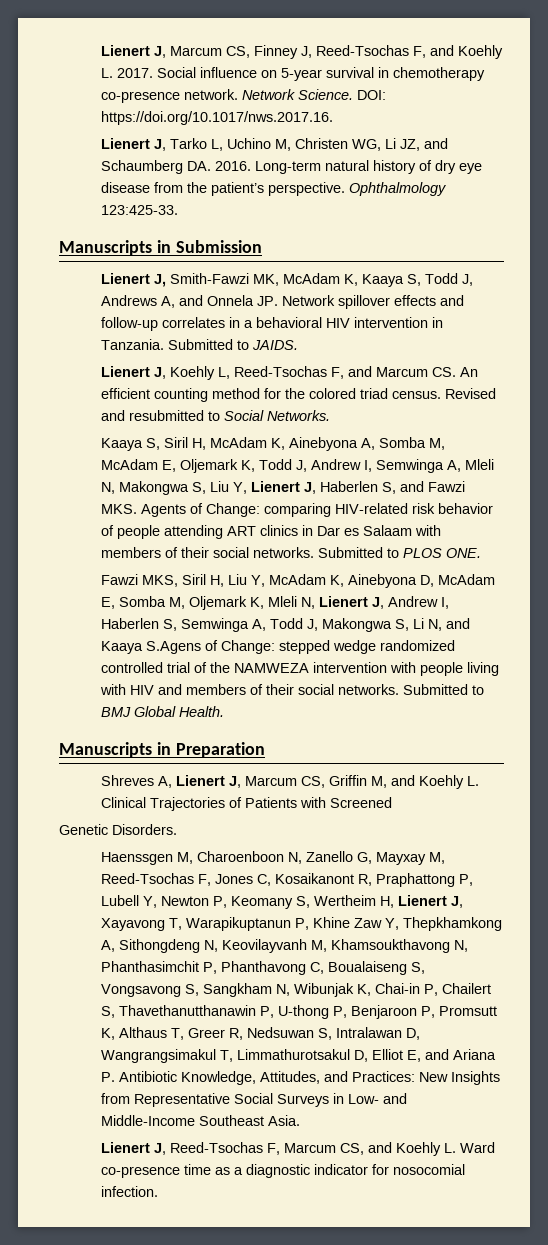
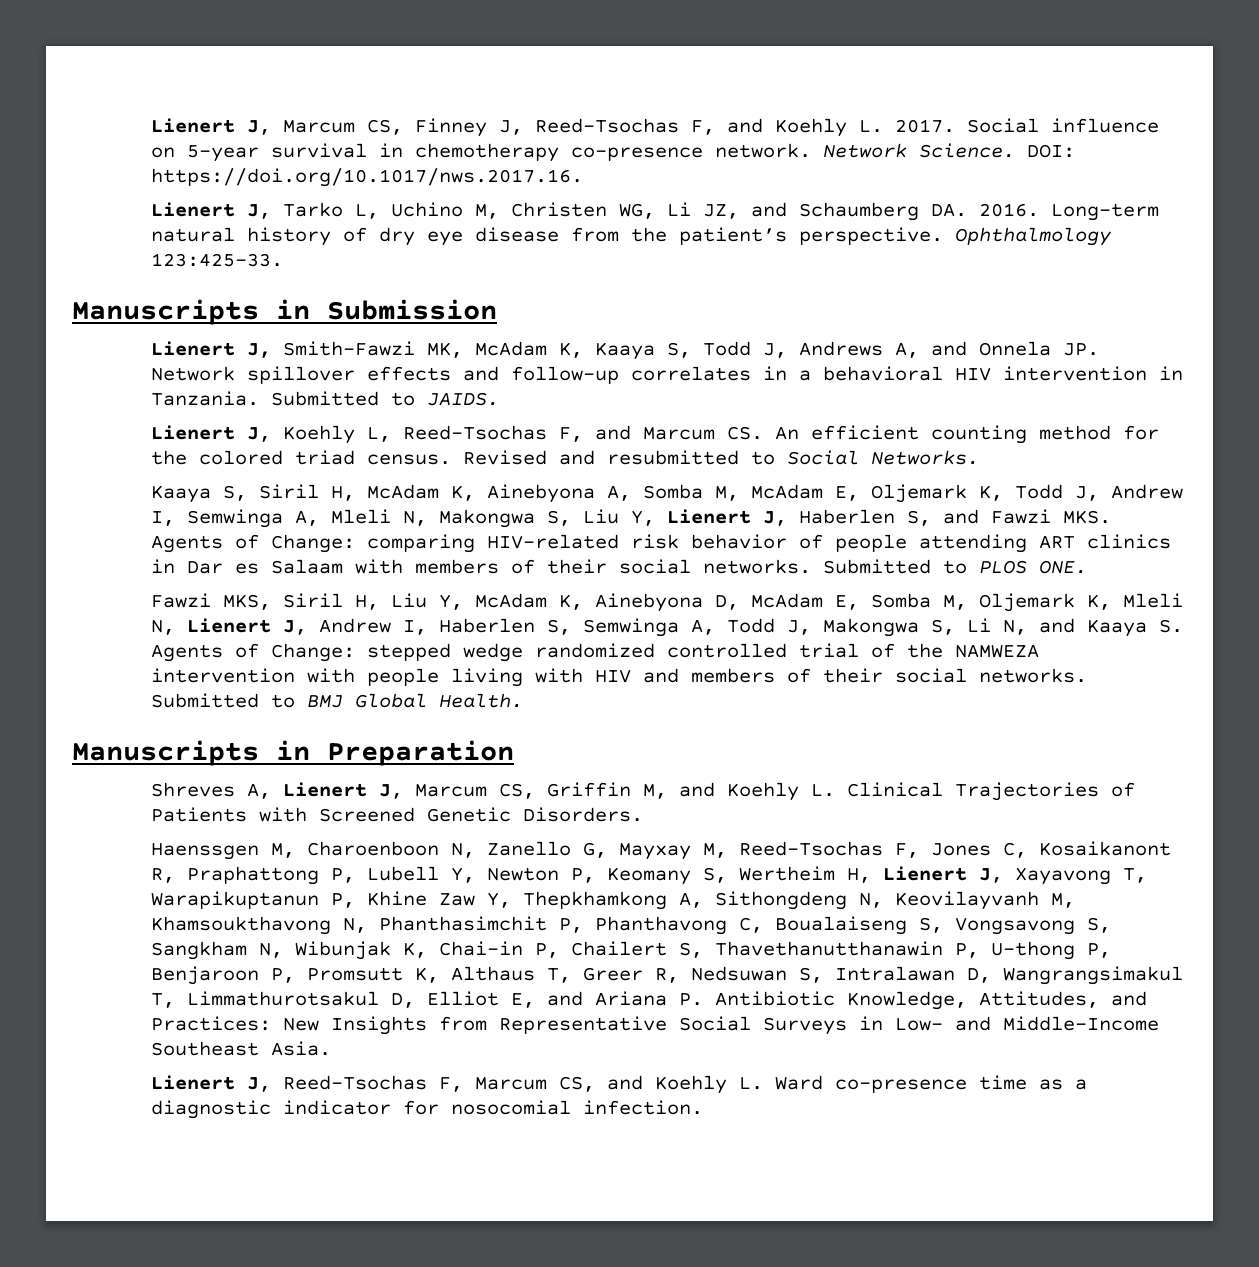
[146,641,202,654] S.Agens -> [1159,619,1184,633] [151,644,224,662] S. Agents
(393, 802) // -> (416, 814) none

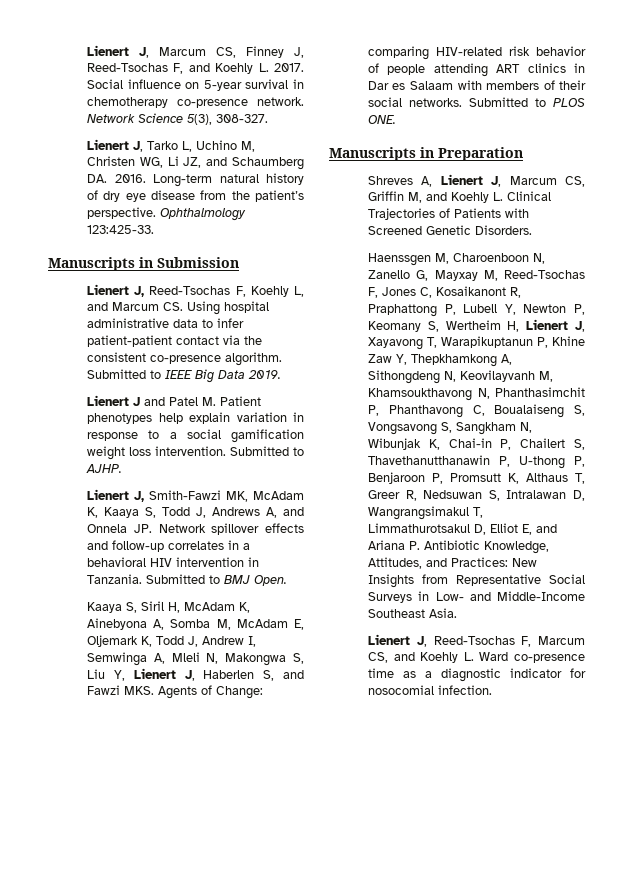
[919,143,1076,158] [151,168,584,187] Science. DOI: https://doi.org/10.1017/nws.2017.16. -> [137,113,268,125] Science 5(3), 308-327.
(497, 309) none -> [86,284,304,297] [86,301,269,315] [86,318,244,328] [86,335,262,347] [86,352,282,366] [86,369,281,383] [86,395,261,406] [86,412,304,424] [86,429,304,443] [86,446,304,460] [85,464,122,473] // Lienert J, Reed-Tsochas F, Koehly L, and Marcum CS. Using hospital administrative data to infer patient-patient contact via the consistent co-presence algorithm. Submitted to IEEE Big Data 2019. // Lienert J and Patel M. Patient phenotypes help explain variation in response to a social gamification weight loss intervention. Submitted to AJHP.
[427,392,500,406] [151,425,1160,444] [151,450,980,465] JAIDS. // Lienert J, Koehly L, Reed-Tsochas F, and Marcum CS. An efficient counting method for the colored triad census. Revised and resubmitted to Social Networks. -> [223,575,287,586] BMJ Open.
[151,593,1184,612] [151,618,1184,637] [151,643,1040,662] [151,668,1088,687] [151,693,524,708] // Fawzi MKS, Siril H, Liu Y, McAdam K, Ainebyona D, McAdam E, Somba M, Oljemark K, Mleli N, Lienert J, Andrew I, Haberlen S, Semwinga A, Todd J, Makongwa S, Li N, and Kaaya S. Agents of Change: stepped wedge randomized controlled trial of the NAMWEZA intervention with people living with HIV and members of their social networks. Submitted to BMJ Global Health. -> (396, 119) none

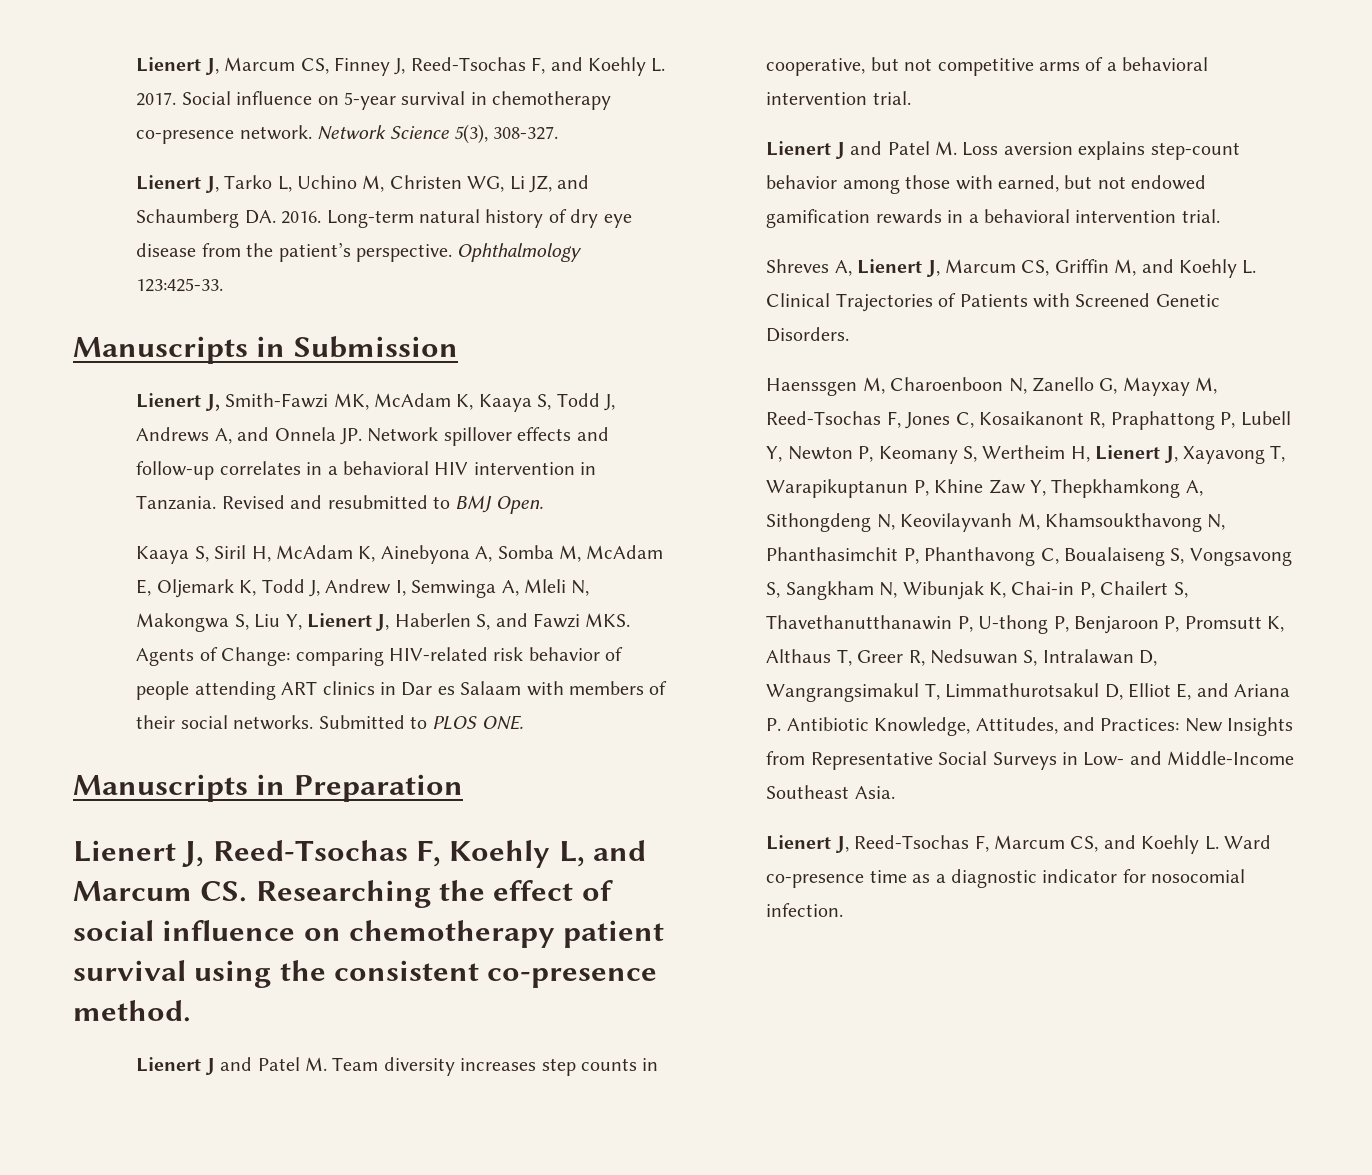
[86,284,304,297] [86,301,269,315] [86,318,244,328] [86,335,262,347] [86,352,282,366] [86,369,281,383] [86,395,261,406] [86,412,304,424] [86,429,304,443] [86,446,304,460] [85,464,122,473] // Lienert J, Reed-Tsochas F, Koehly L, and Marcum CS. Using hospital administrative data to infer patient-patient contact via the consistent co-presence algorithm. Submitted to IEEE Big Data 2019. // Lienert J and Patel M. Patient phenotypes help explain variation in response to a social gamification weight loss intervention. Submitted to AJHP. -> (458, 347) none
[145,574,205,584] Submitted -> [221,495,428,509] Revised and resubmitted
(523, 154) none -> [73,840,647,868] [73,880,613,908] [73,920,665,948] [73,960,658,988] [73,1000,191,1022] [136,1057,659,1076] [766,57,1209,76] [766,91,911,105] [766,141,1240,160] [766,175,1207,194] [766,209,1220,228] // Lienert J, Reed-Tsochas F, Koehly L, and Marcum CS. Researching the effect of social influence on chemotherapy patient survival using the consistent co-presence method. // Lienert J and Patel M. Team diversity increases step counts in cooperative, but not competitive arms of a behavioral intervention trial. // Lienert J and Patel M. Loss aversion explains step-count behavior among those with earned, but not endowed gamification rewards in a behavioral intervention trial.

